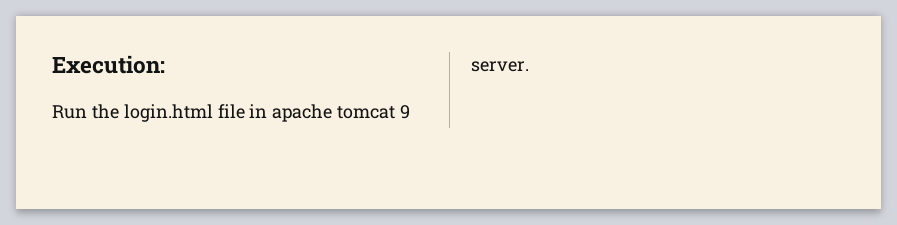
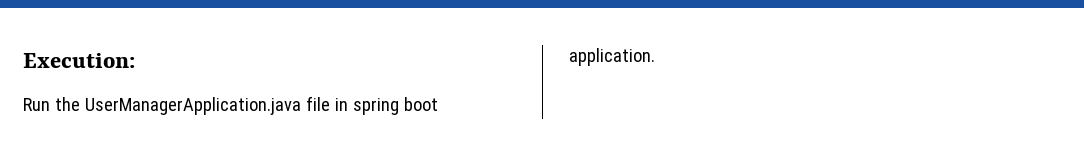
[123,104,213,122] login.html -> [84,97,301,115] UserManagerApplication.java
[272,104,411,122] [471,61,529,72] apache tomcat 9 server. -> [352,97,438,115] [569,48,655,66] spring boot application.

